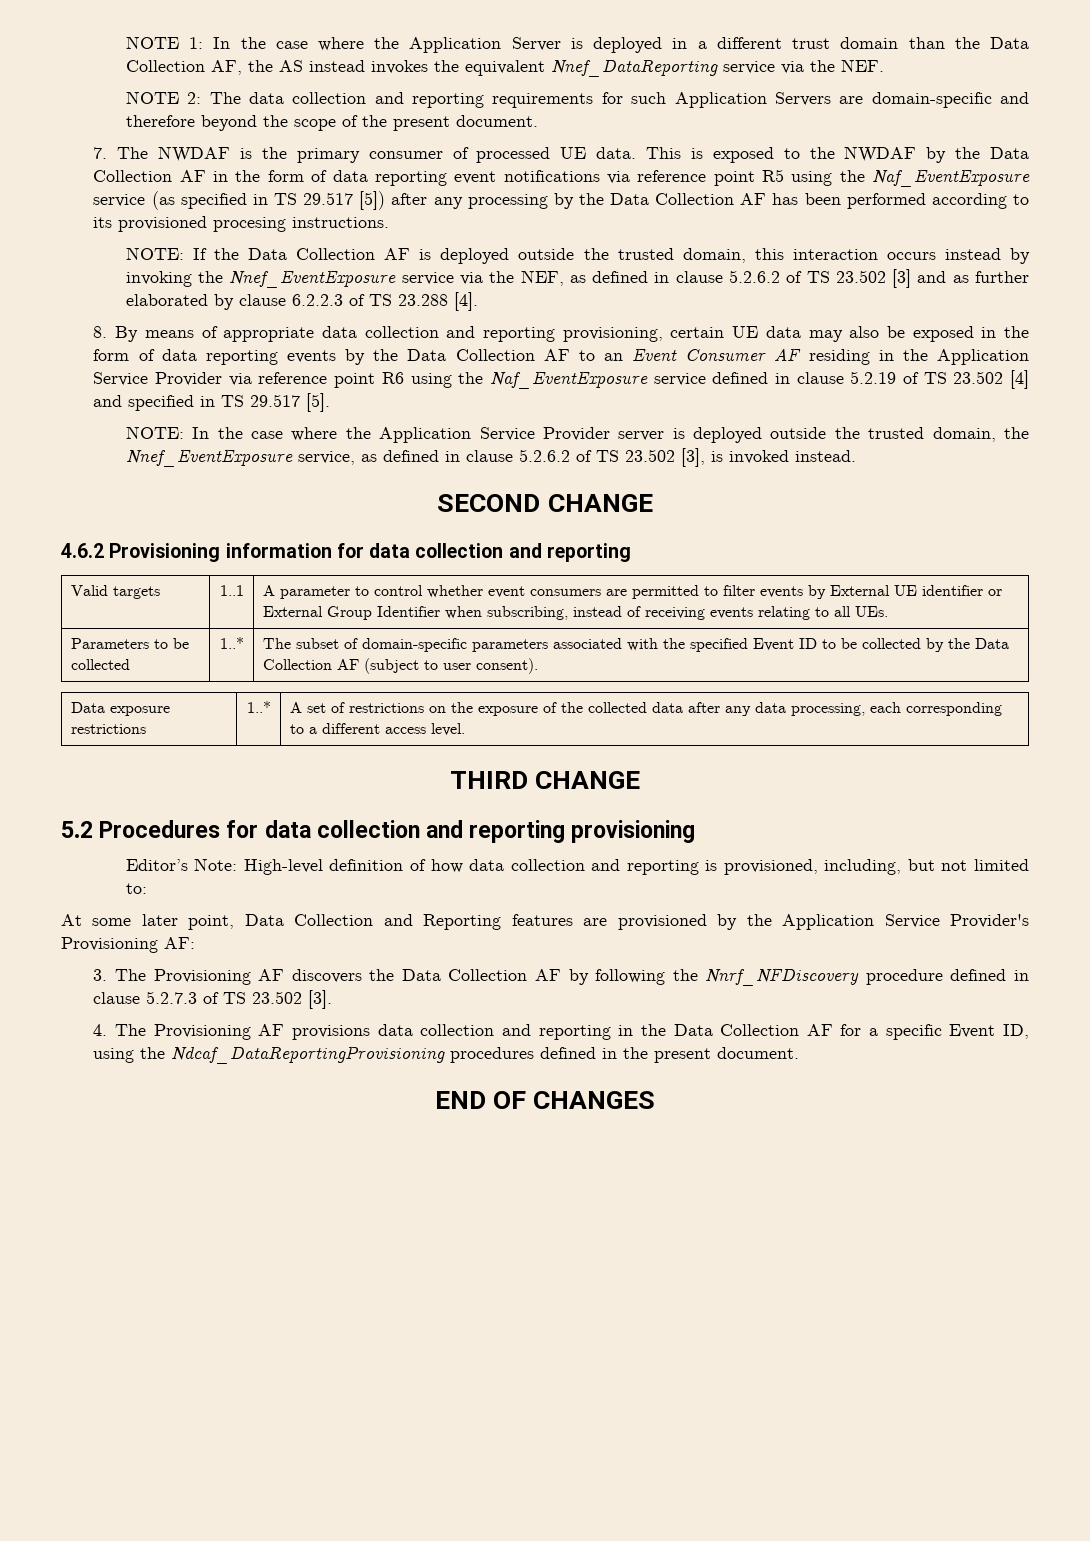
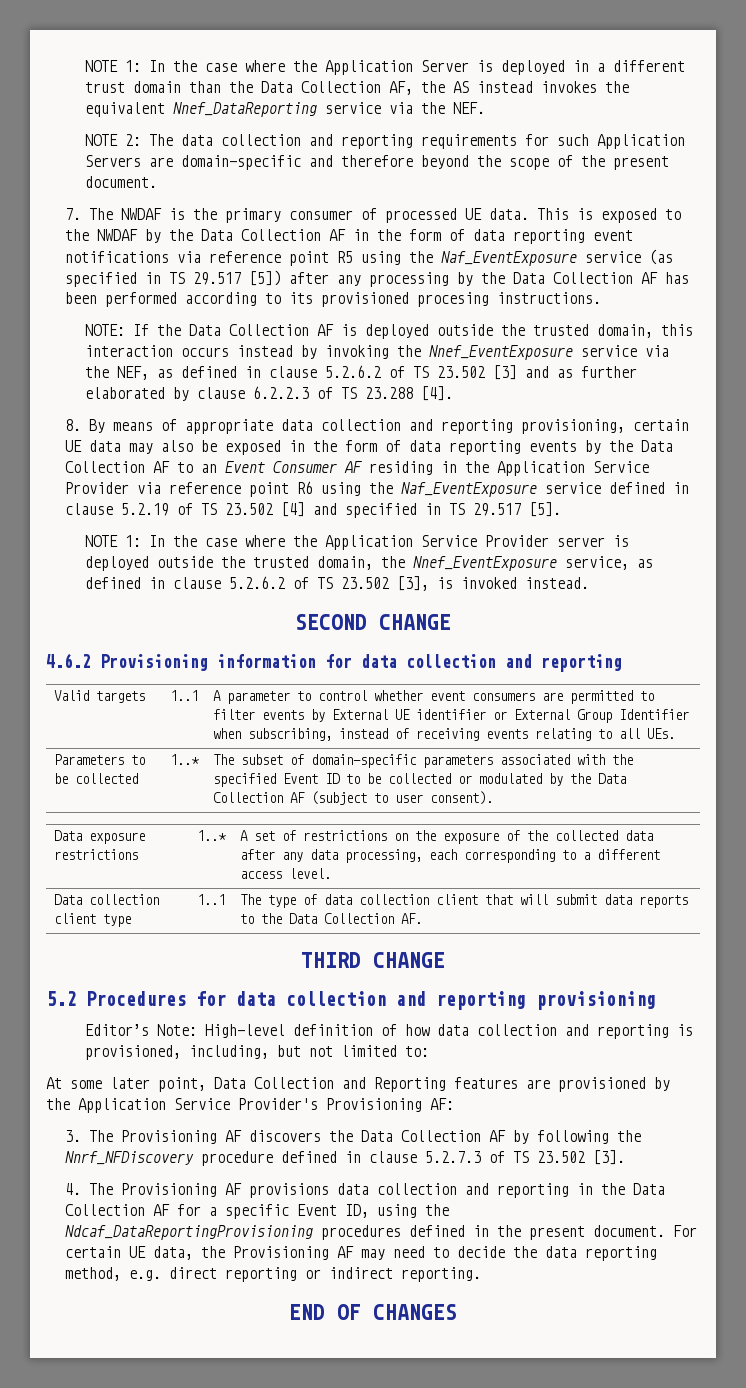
[125,426,184,439] NOTE: -> [84,535,141,547] NOTE 1:
(921, 643) none -> [457,773,542,784] or modulated
(465, 729) none -> [53,894,159,905] [53,913,131,927] [196,894,225,905] [239,894,688,908] [239,913,422,924] // Data collection client type | 1..1 | The type of data collection client that will submit data reports to the Data Collection AF.
(800, 1053) none -> [673,1225,698,1237] [65,1246,658,1261] [65,1267,482,1282] For certain UE data, the Provisioning AF may need to decide the data reporting method, e.g. direct reporting or indirect reporting.

